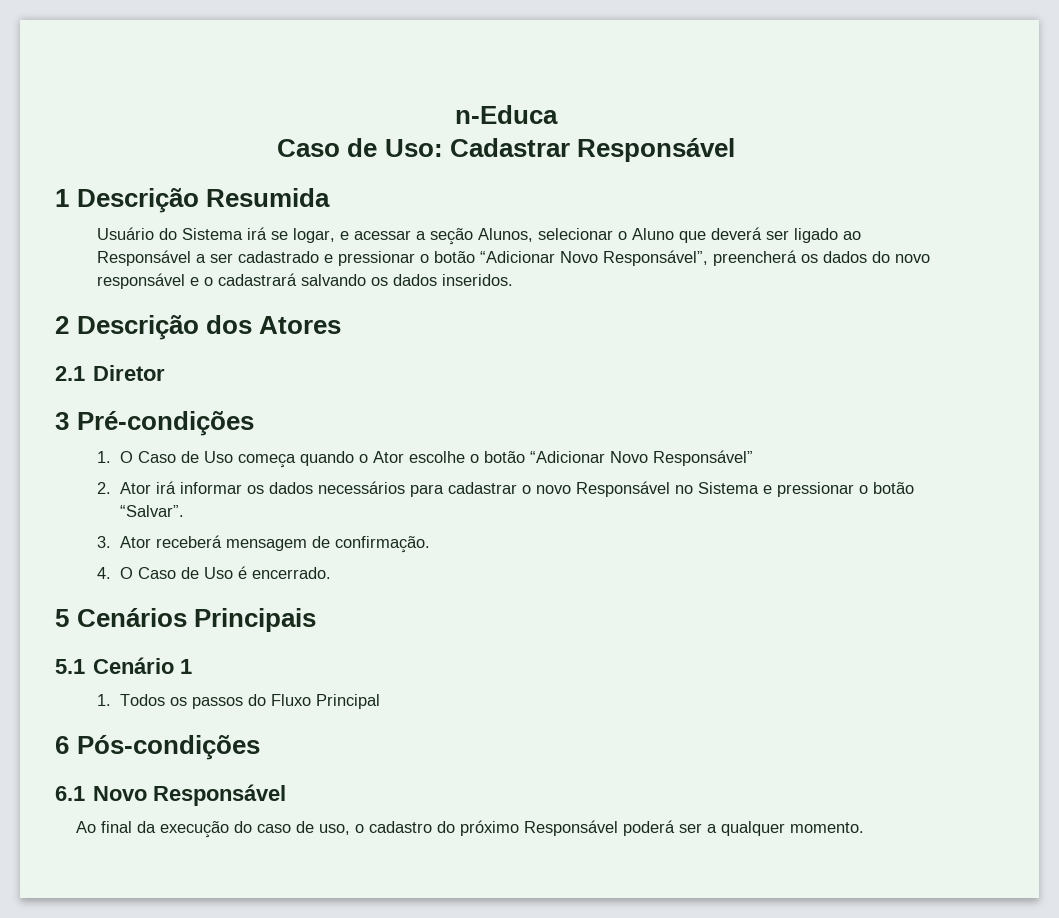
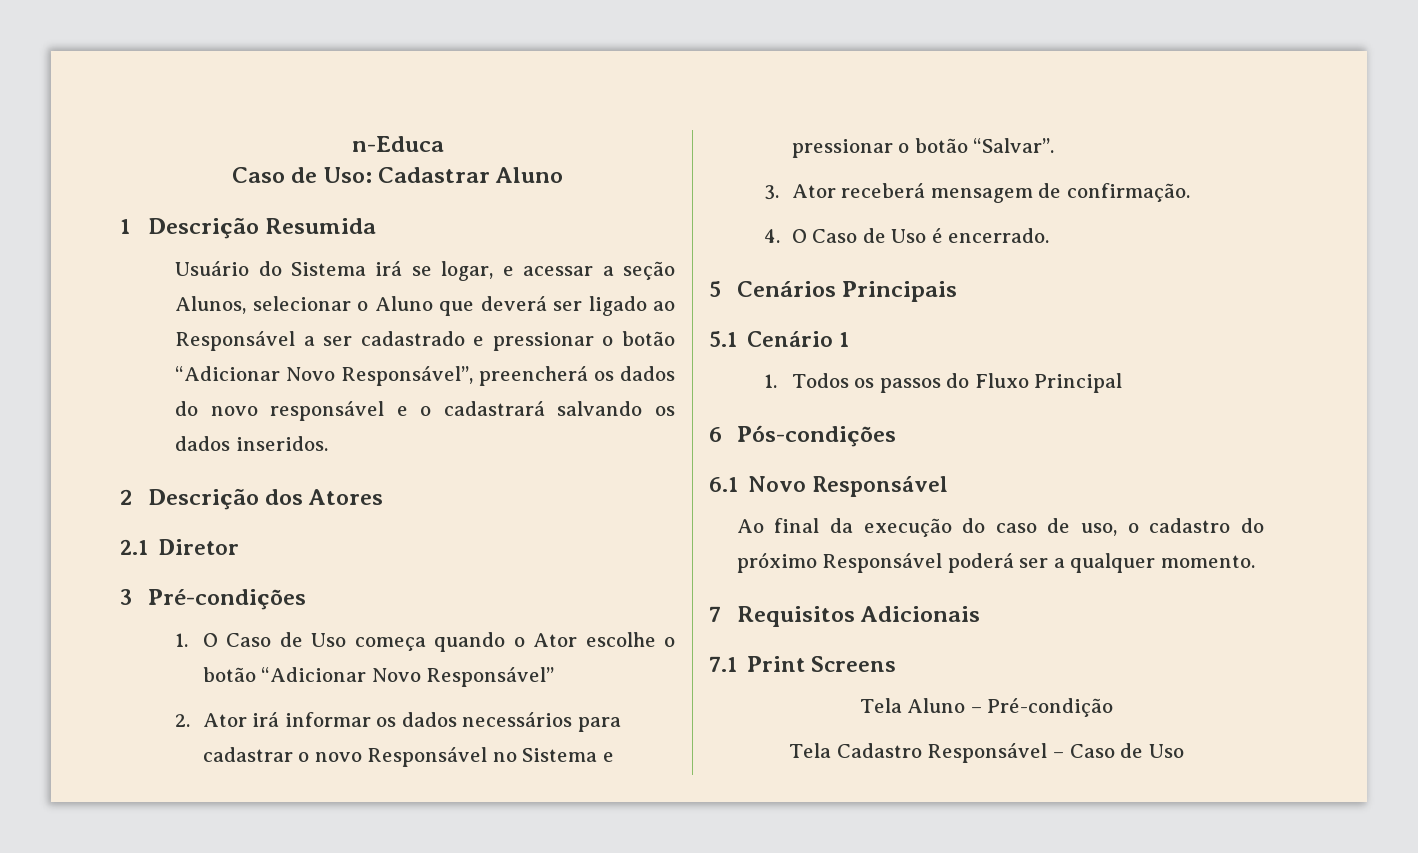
[576,138,735,162] Responsável -> [495,167,564,183] Aluno
(865, 827) none -> [709,606,980,627] [709,656,897,672] [859,698,1114,717] [789,743,1184,763] // 7 Requisitos Adicionais // 7.1 Print Screens // Tela Aluno – Pré-condição // Tela Cadastro Responsável – Caso de Uso

